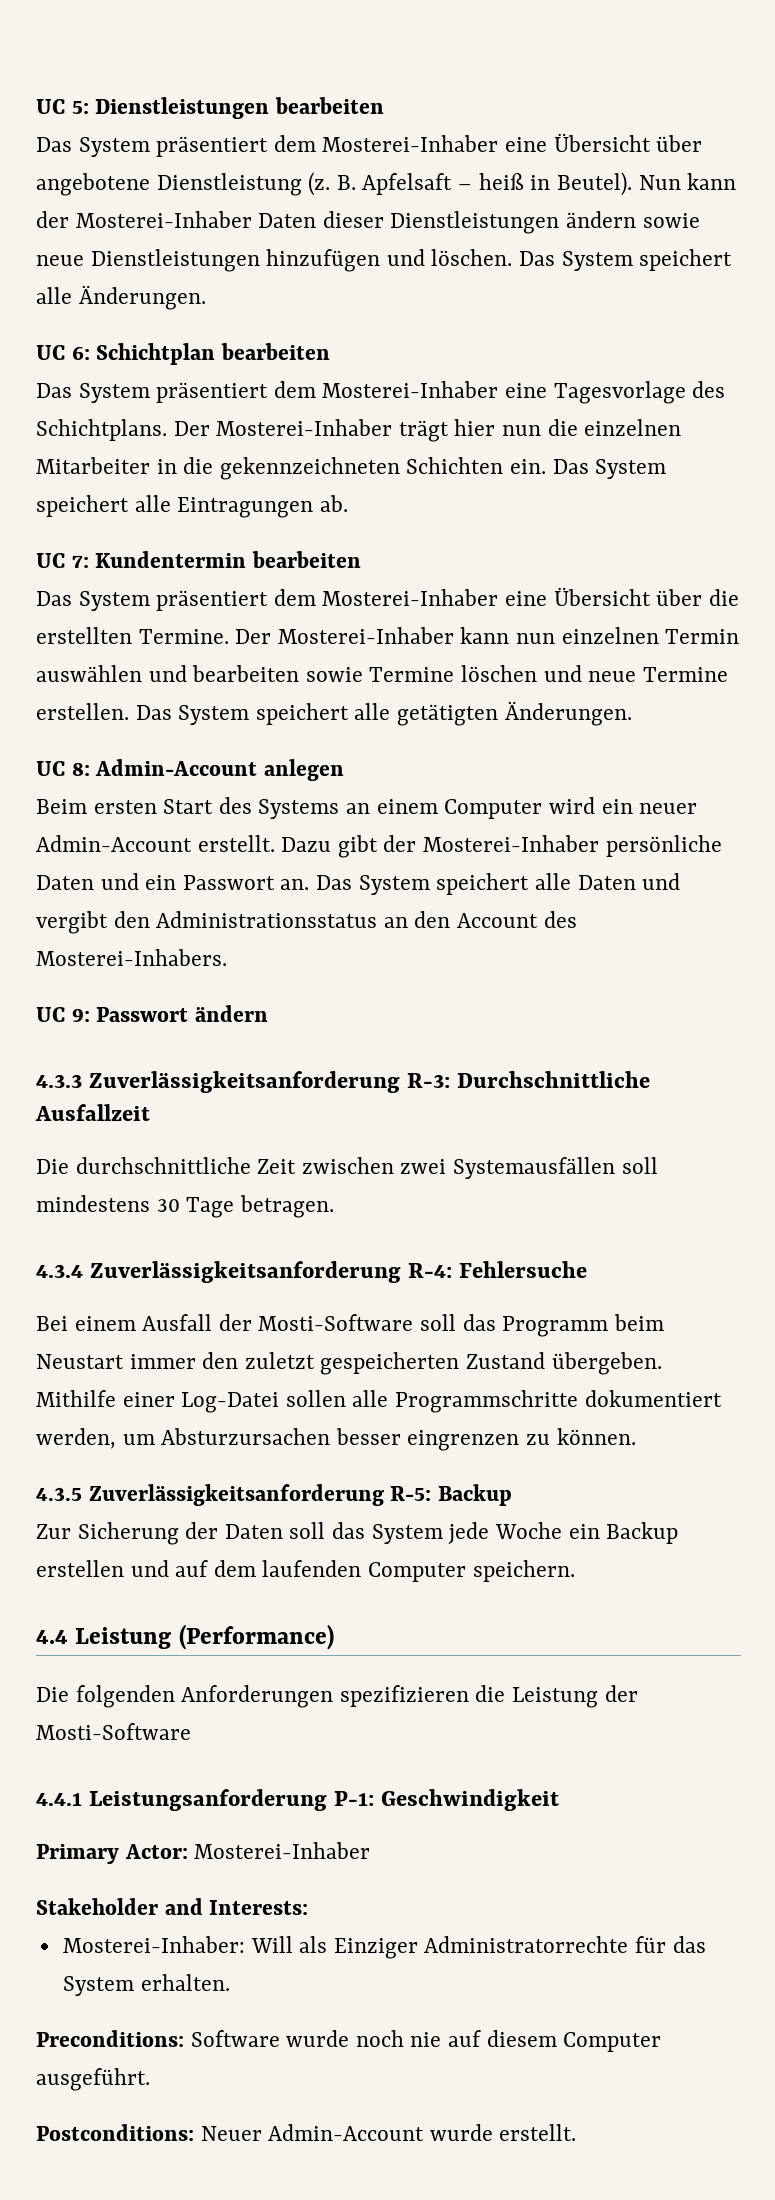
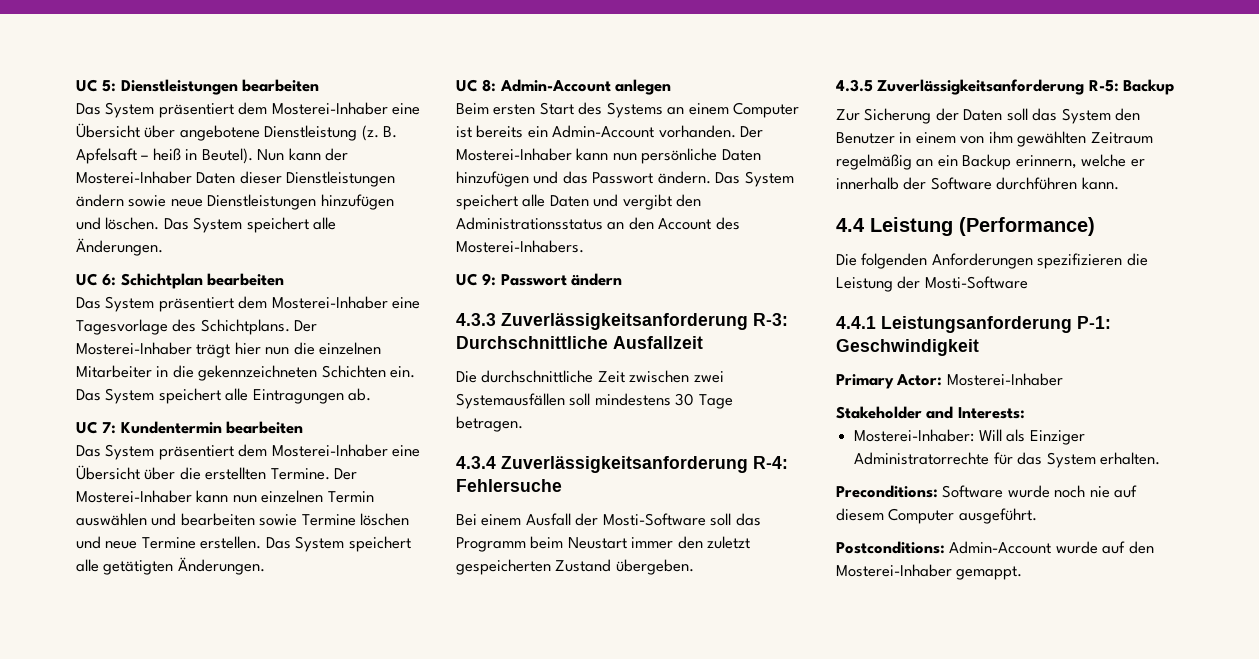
[548,797,698,814] [36,835,722,858] [36,873,310,890] wird ein neuer Admin-Account erstellt. Dazu gibt der Mosterei-Inhaber persönliche Daten und ein Passwort an. -> [456,125,764,138] [456,148,761,164] [456,171,711,187] ist bereits ein Admin-Account vorhanden. Der Mosterei-Inhaber kann nun persönliche Daten hinzufügen und das Passwort ändern.
[36,1390,722,1413] [36,1428,636,1451] Mithilfe einer Log-Datei sollen alle Programmschritte dokumentiert werden, um Absturzursachen besser eingrenzen zu können. -> (694, 567) none
[448,1522,679,1544] [36,1560,575,1582] jede Woche ein Backup erstellen und auf dem laufenden Computer speichern. -> [1115,108,1141,121] [836,131,1153,147] [836,154,1145,170] [836,177,1119,190] den Benutzer in einem von ihm gewählten Zeitraum regelmäßig an ein Backup erinnern, welche er innerhalb der Software durchführen kann.
[200,2126,262,2141] Neuer -> (945, 547) none
[499,2124,577,2141] erstellt. -> [1102,541,1154,554] [836,564,1023,580] auf den Mosterei-Inhaber gemappt.

